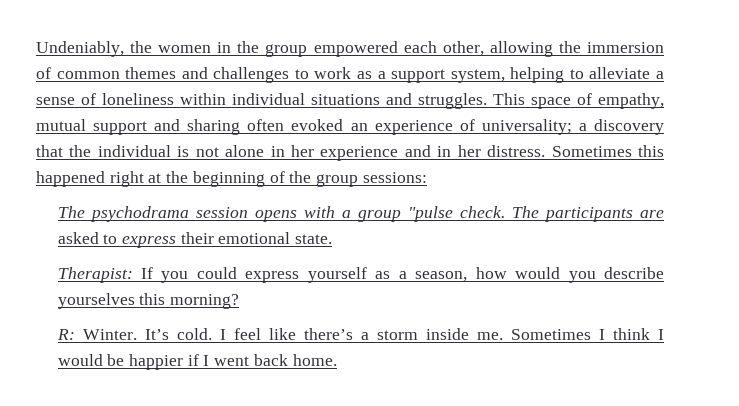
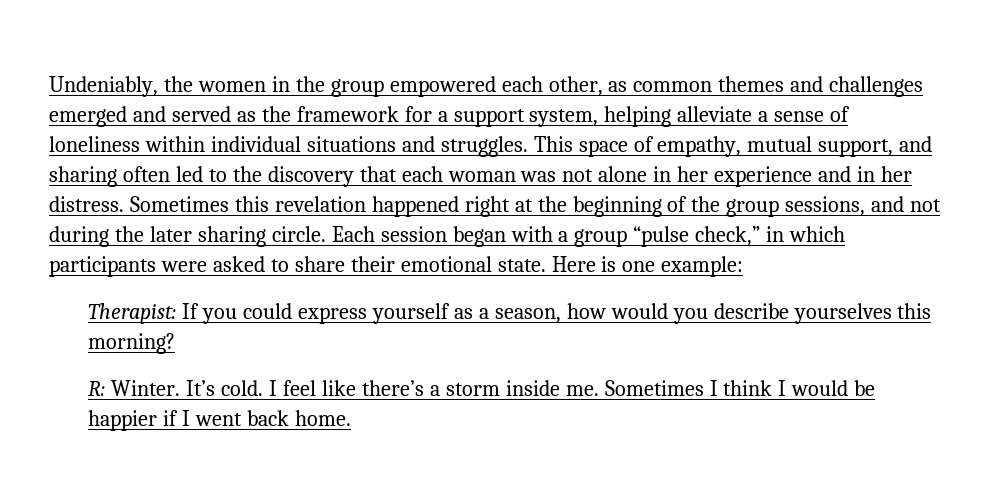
[489,41,664,57] [36,67,372,83] allowing the immersion of common themes and challenges to work as -> [608,76,924,97] [49,106,432,127] as common themes and challenges emerged and served as the framework for
[569,69,584,79] to -> (672, 116) none
[93,121,148,135] support -> [818,139,894,157] support,
[291,119,664,135] [36,145,190,157] evoked an experience of universality; a discovery that the individual is -> [175,166,557,187] led to the discovery that each woman was
(665, 151) none -> [274,196,366,212] revelation
[362,172,427,183] [57,206,664,222] sessions: // The psychodrama session opens with a group "pulse check. The participants are -> [785,196,942,216] [49,226,846,247] [49,256,207,277] sessions, and not during the later sharing circle. Each session began with a group “pulse check,” in which participants were
[122,236,177,248] express -> [294,256,345,272] share
(333, 239) none -> [551,256,744,277] Here is one example:

